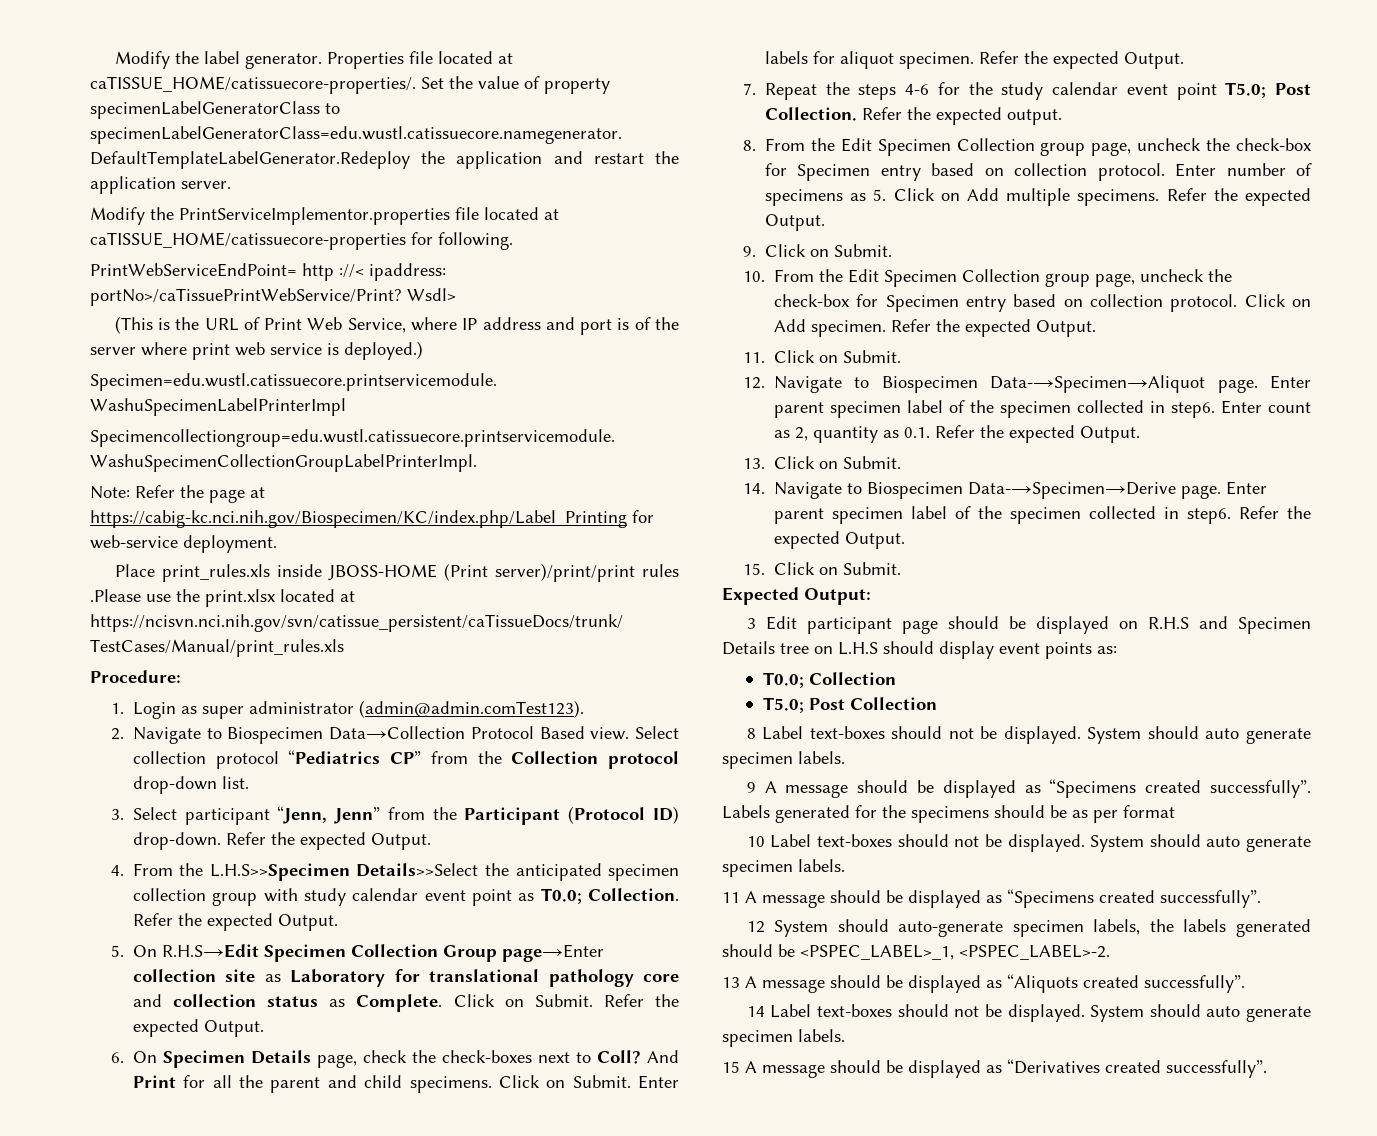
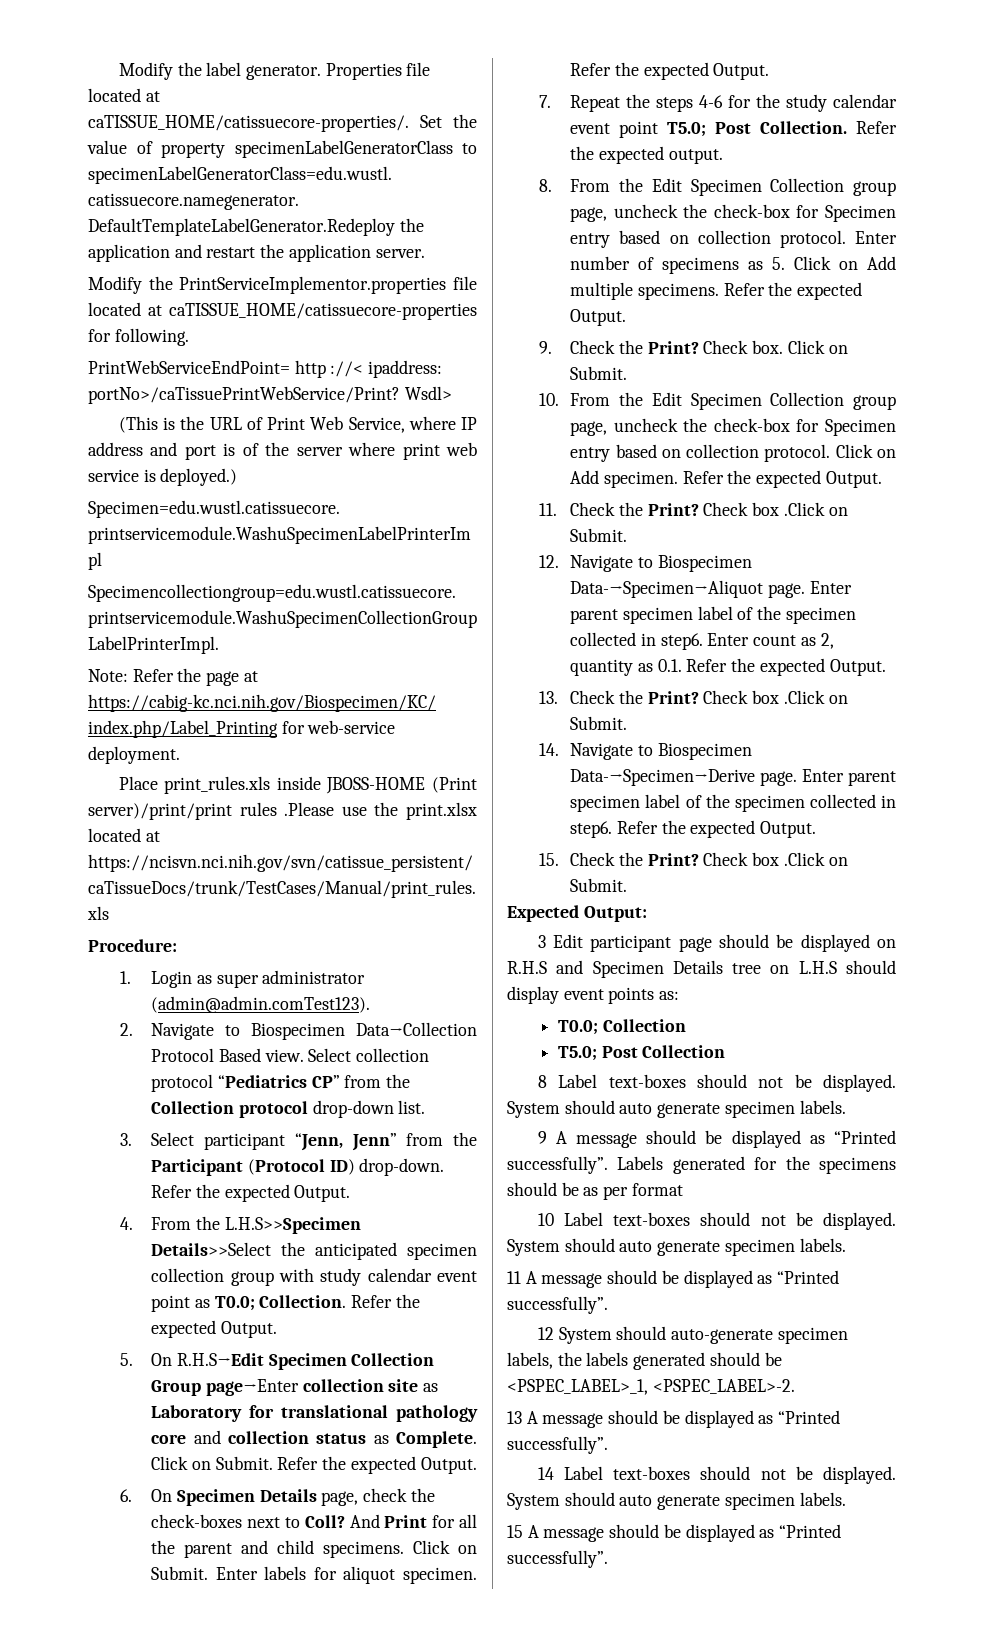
(756, 251) none -> [570,340,784,354] Check the Print? Check box.
[773,350,815,363] Click -> [570,502,825,516] Check the Print? Check box .Click
[773,456,815,469] Click -> [570,690,825,704] Check the Print? Check box .Click
[773,562,815,575] Click -> [570,852,825,866] Check the Print? Check box .Click
[1049,779,1202,798] “Specimens created -> [834,1130,896,1144] “Printed
[1007,889,1155,908] “Specimens created -> [777,1270,840,1284] “Printed
[1007,974,1139,993] “Aliquots created -> [778,1410,841,1424] “Printed
[1007,1059,1161,1074] “Derivatives created -> [779,1524,842,1538] “Printed

